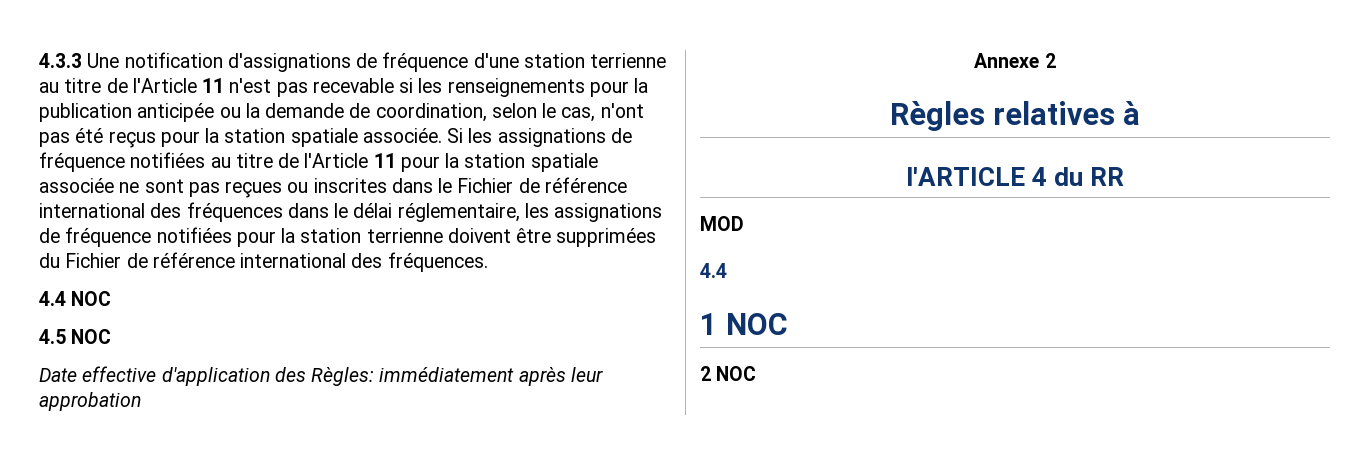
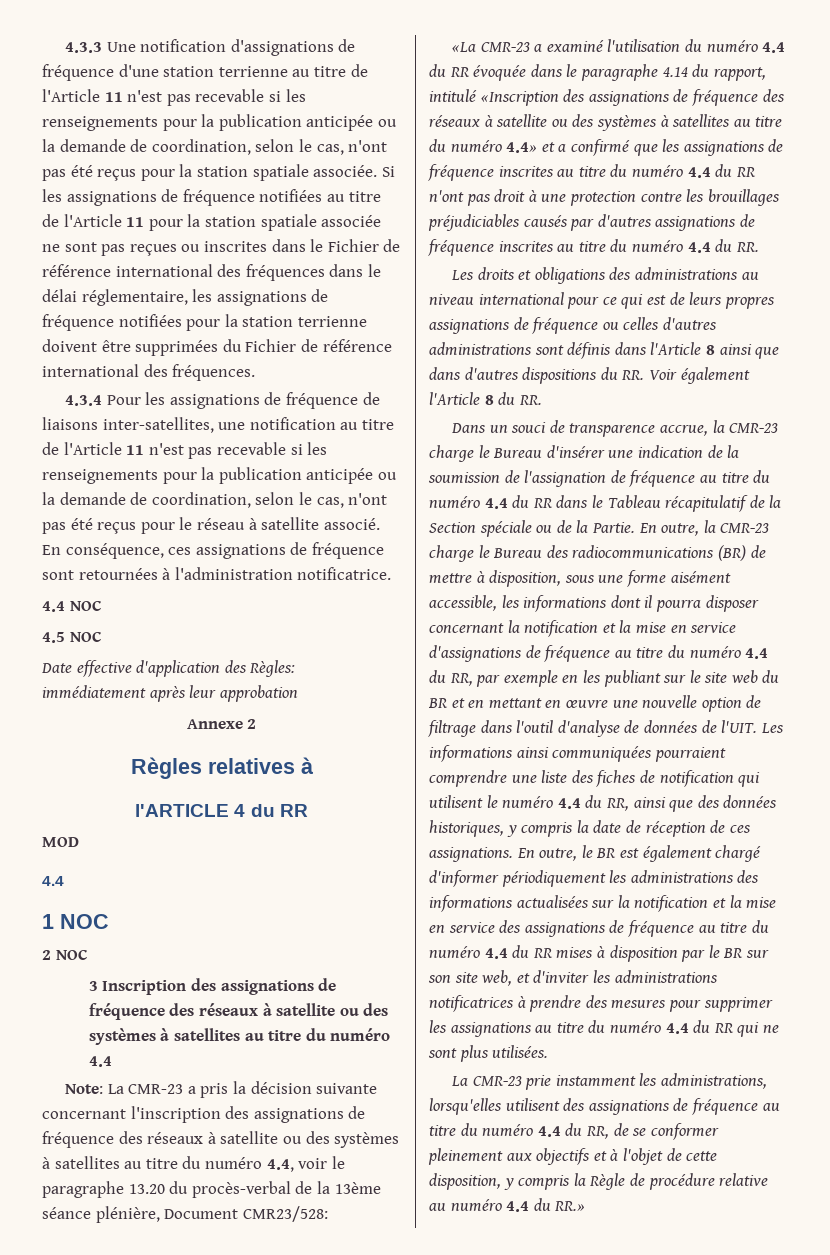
(488, 262) none -> [64,392,380,409] [42,417,394,433] [42,442,328,459] [42,467,397,484] [42,492,388,508] [42,517,380,534] [42,542,384,559] [42,567,392,580] // 4.3.4 Pour les assignations de fréquence de liaisons inter-satellites, une notification au titre de l'Article 11 n'est pas recevable si les renseignements pour la publication anticipée ou la demande de coordination, selon le cas, n'ont pas été reçus pour le réseau à satellite associé. En conséquence, ces assignations de fréquence sont retournées à l'administration notificatrice.
(757, 373) none -> [88,978,337,995] [88,1003,389,1020] [88,1028,391,1045] [88,1056,112,1067] [64,1081,378,1098] [42,1106,366,1123] [42,1131,400,1148] [42,1156,345,1172] [42,1181,381,1198] [42,1206,328,1223] [451,39,786,53] [429,64,766,81] [429,89,785,106] [429,114,783,131] [429,139,784,156] [428,164,756,181] [429,189,780,206] [428,214,755,231] [428,239,759,256] [450,267,759,284] [429,292,775,309] [429,317,717,334] [429,342,780,359] [429,367,750,384] [429,392,542,405] [450,420,779,437] [429,445,740,462] [428,470,771,487] [429,495,782,512] [429,520,770,537] [429,545,766,562] [429,570,731,587] [429,595,759,612] [429,620,737,637] [429,645,769,662] [429,670,780,687] [428,695,762,712] [428,720,784,737] [429,745,726,762] [429,770,761,787] [429,795,778,812] [429,820,751,837] [429,845,762,862] [429,870,760,887] [429,895,777,912] [429,920,769,937] [429,945,769,962] [428,970,718,986] [429,995,773,1012] [429,1020,779,1037] [428,1045,549,1062] [450,1073,767,1090] [429,1098,780,1115] [429,1123,719,1140] [428,1148,718,1165] [429,1173,769,1190] [429,1198,586,1212] // 3 Inscription des assignations de fréquence des réseaux à satellite ou des systèmes à satellites au titre du numéro 4.4 // Note: La CMR-23 a pris la décision suivante concernant l'inscription des assignations de fréquence des réseaux à satellite ou des systèmes à satellites au titre du numéro 4.4, voir le paragraphe 13.20 du procès-verbal de la 13ème séance plénière, Document CMR23/528: // «La CMR-23 a examiné l'utilisation du numéro 4.4 du RR évoquée dans le paragraphe 4.14 du rapport, intitulé «Inscription des assignations de fréquence des réseaux à satellite ou des systèmes à satellites au titre du numéro 4.4» et a confirmé que les assignations de fréquence inscrites au titre du numéro 4.4 du RR n'ont pas droit à une protection contre les brouillages préjudiciables causés par d'autres assignations de fréquence inscrites au titre du numéro 4.4 du RR. // Les droits et obligations des administrations au niveau international pour ce qui est de leurs propres assignations de fréquence ou celles d'autres administrations sont définis dans l'Article 8 ainsi que dans d'autres dispositions du RR. Voir également l'Article 8 du RR. // Dans un souci de transparence accrue, la CMR-23 charge le Bureau d'insérer une indication de la soumission de l'assignation de fréquence au titre du numéro 4.4 du RR dans le Tableau récapitulatif de la Section spéciale ou de la Partie. En outre, la CMR-23 charge le Bureau des radiocommunications (BR) de mettre à disposition, sous une forme aisément accessible, les informations dont il pourra disposer concernant la notification et la mise en service d'assignations de fréquence au titre du numéro 4.4 du RR, par exemple en les publiant sur le site web du BR et en mettant en œuvre une nouvelle option de filtrage dans l'outil d'analyse de données de l'UIT. Les informations ainsi communiquées pourraient comprendre une liste des fiches de notification qui utilisent le numéro 4.4 du RR, ainsi que des données historiques, y compris la date de réception de ces assignations. En outre, le BR est également chargé d'informer périodiquement les administrations des informations actualisées sur la notification et la mise en service des assignations de fréquence au titre du numéro 4.4 du RR mises à disposition par le BR sur son site web, et d'inviter les administrations notificatrices à prendre des mesures pour supprimer les assignations au titre du numéro 4.4 du RR qui ne sont plus utilisées. // La CMR-23 prie instamment les administrations, lorsqu'elles utilisent des assignations de fréquence au titre du numéro 4.4 du RR, de se conformer pleinement aux objectifs et à l'objet de cette disposition, y compris la Règle de procédure relative au numéro 4.4 du RR.»

